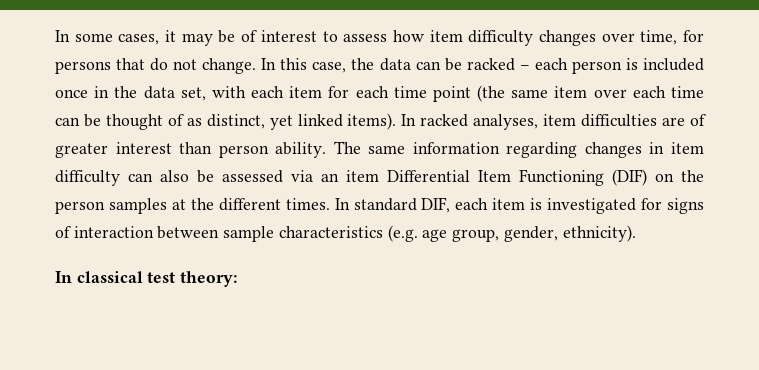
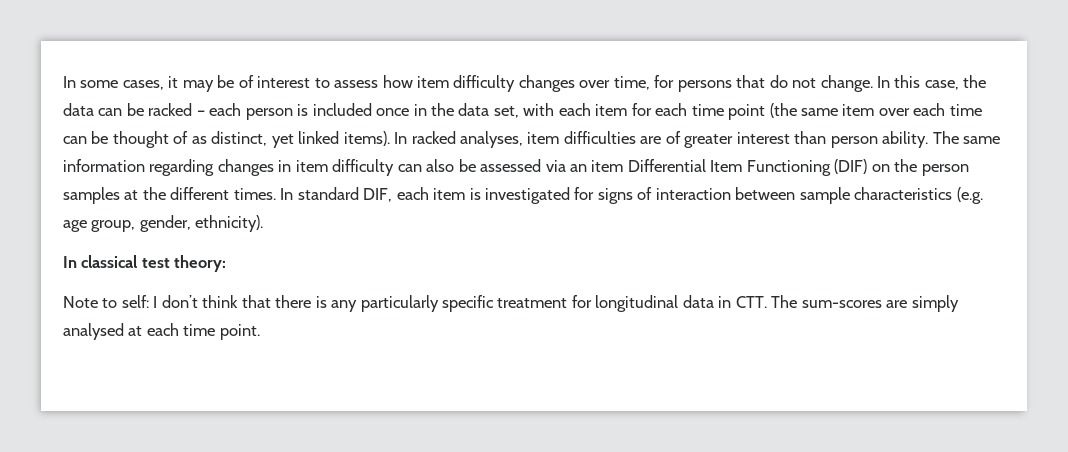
(238, 279) none -> [63,295,959,312] [63,323,260,340] // Note to self: I don’t think that there is any particularly specific treatment for longitudinal data in CTT. The sum-scores are simply analysed at each time point.

